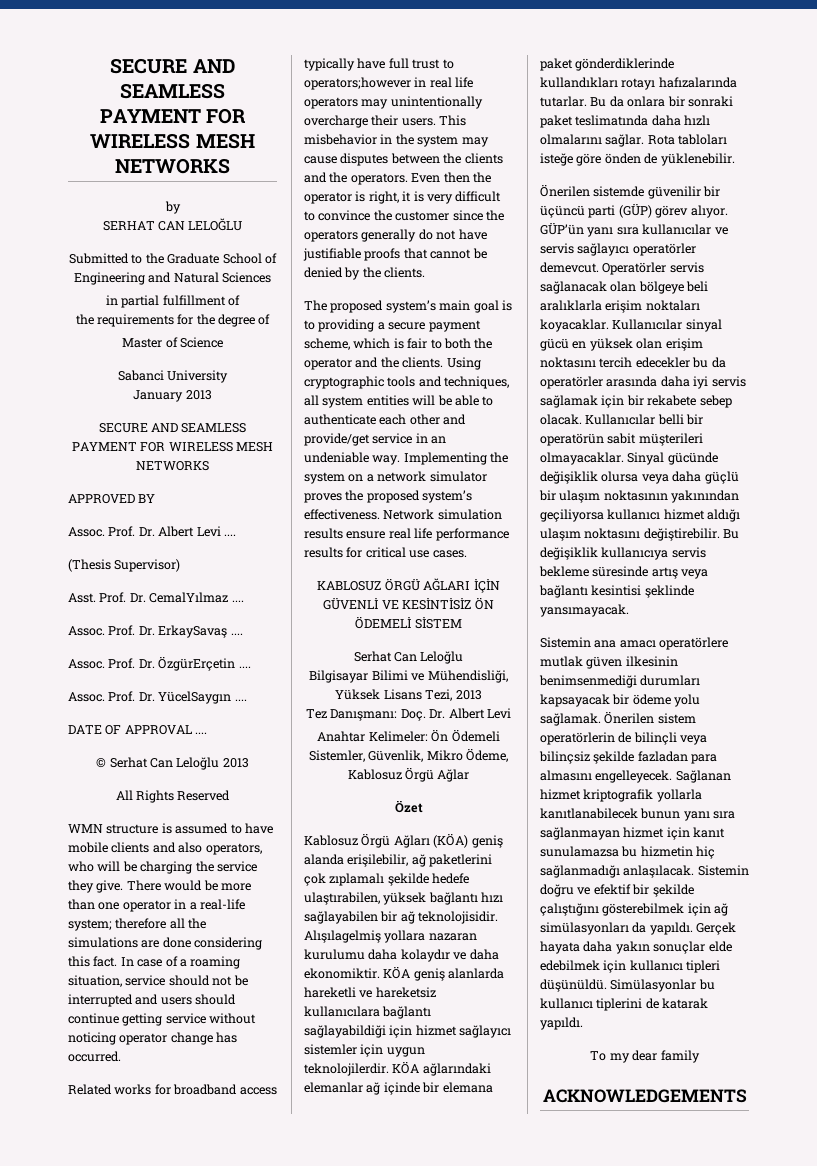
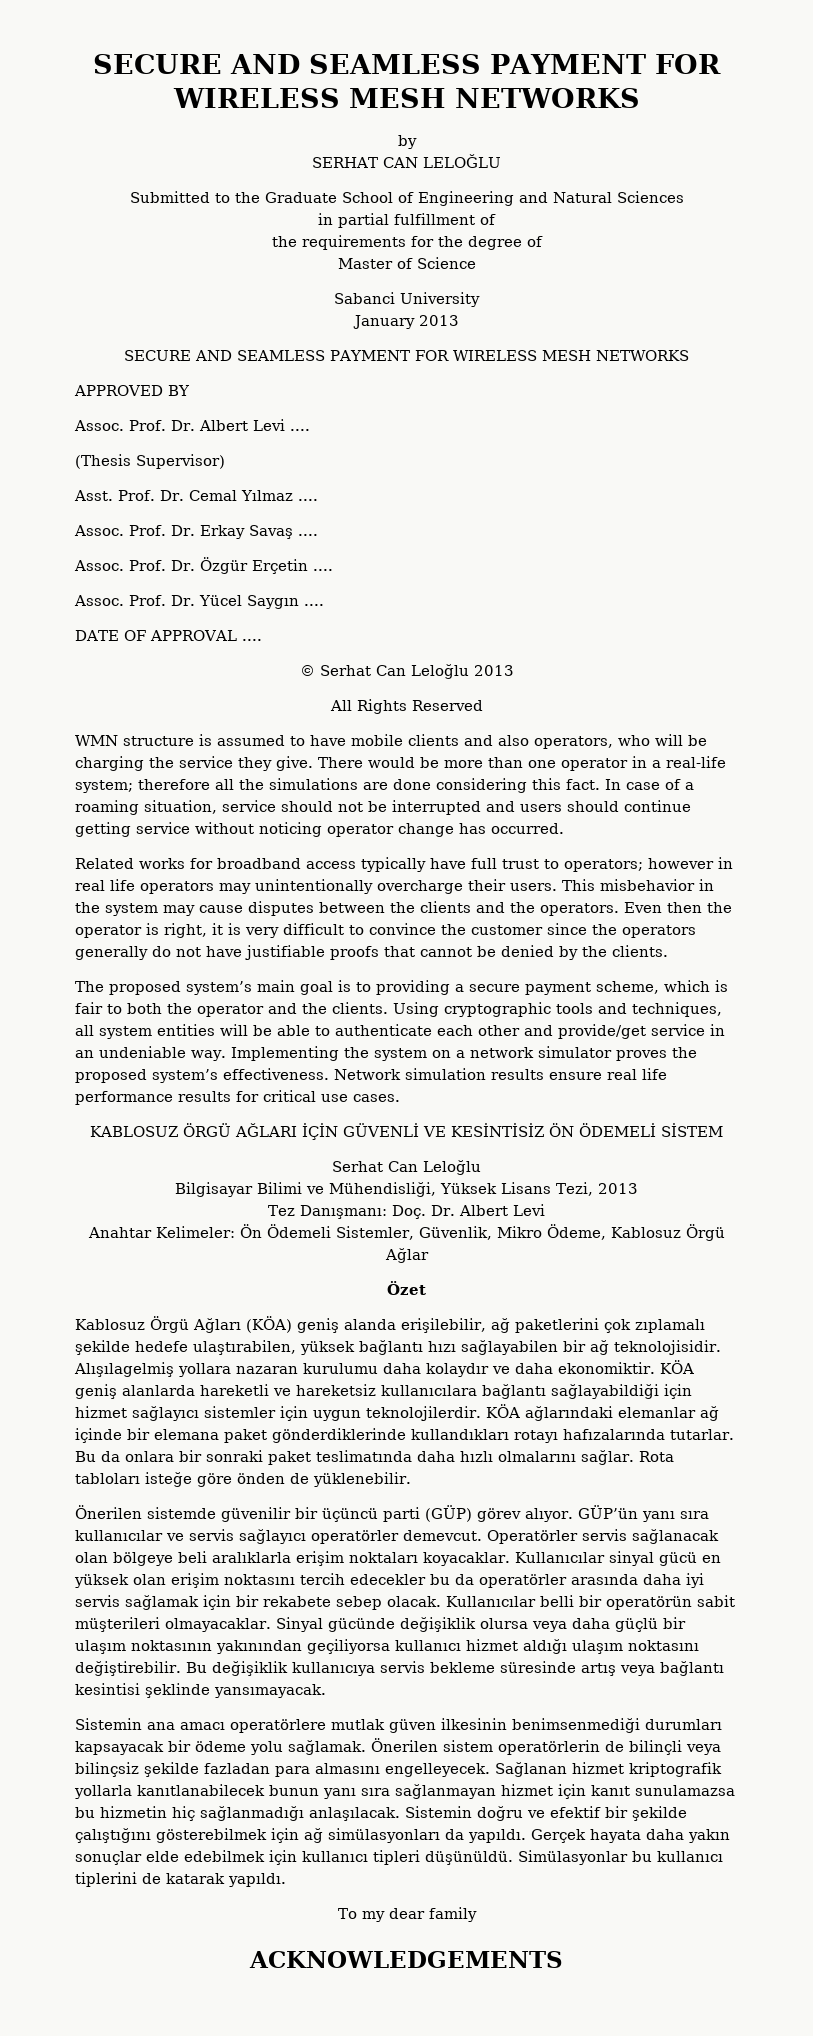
[149,592,244,603] [68,625,243,638] [68,657,251,671] [68,691,232,704] CemalYılmaz .... // Assoc. Prof. Dr. ErkaySavaş .... // Assoc. Prof. Dr. ÖzgürErçetin .... // Assoc. Prof. Dr. YücelSaygın -> [188,490,318,501] [74,525,318,539] [74,557,333,574] [74,595,299,609] Cemal Yılmaz .... // Assoc. Prof. Dr. Erkay Savaş .... // Assoc. Prof. Dr. Özgür Erçetin .... // Assoc. Prof. Dr. Yücel Saygın
[304,77,411,90] operators;however -> [564,858,714,872] operators; however

